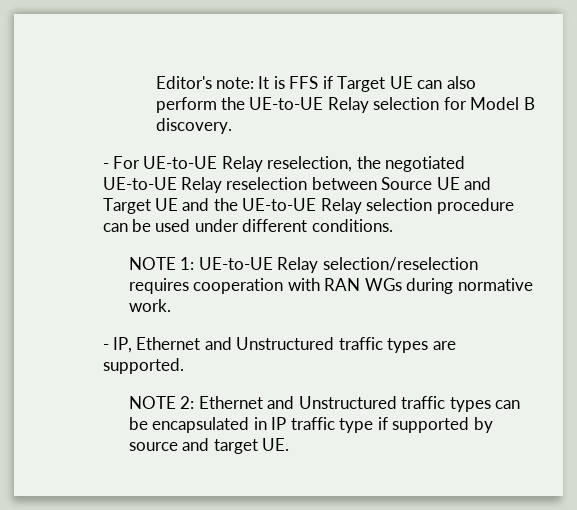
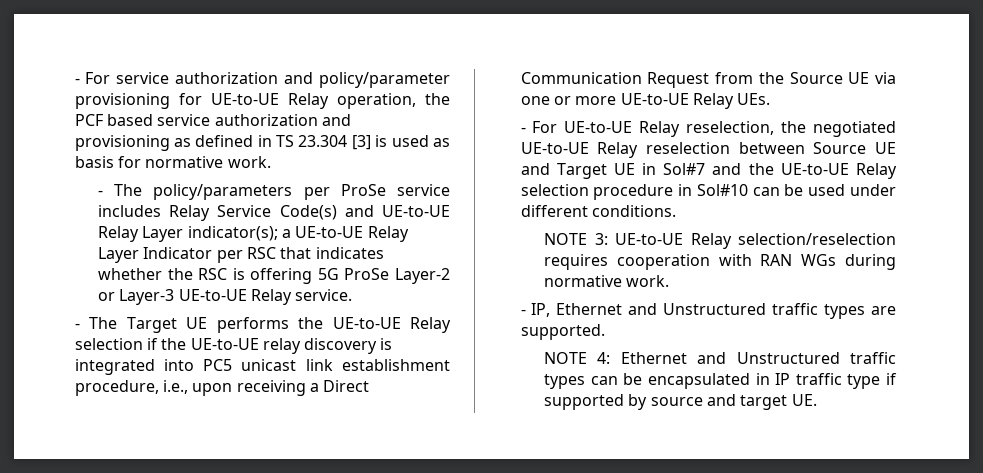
[155,76,476,92] [155,97,535,113] [155,118,232,134] Editor's note: It is FFS if Target UE can also perform the UE-to-UE Relay selection for Model B discovery. -> [74,72,450,88] [74,93,451,109] [74,114,351,126] [74,135,450,151] [74,156,271,168] [98,184,450,200] [98,205,450,221] [98,226,409,242] [98,247,384,263] [98,268,450,284] [98,289,353,305] [74,317,451,333] [74,338,393,354] [74,359,450,375] [74,380,370,396] [520,72,896,88] [520,93,771,109] - For service authorization and policy/parameter provisioning for UE-to-UE Relay operation, the PCF based service authorization and provisioning as defined in TS 23.304 [3] is used as basis for normative work. // - The policy/parameters per ProSe service includes Relay Service Code(s) and UE-to-UE Relay Layer indicator(s); a UE-to-UE Relay Layer Indicator per RSC that indicates whether the RSC is offering 5G ProSe Layer-2 or Layer-3 UE-to-UE Relay service. // - The Target UE performs the UE-to-UE Relay selection if the UE-to-UE relay discovery is integrated into PC5 unicast link establishment procedure, i.e., upon receiving a Direct Communication Request from the Source UE via one or more UE-to-UE Relay UEs.
(178, 204) none -> [642,163,706,175] in Sol#7
(514, 206) none -> [678,184,748,196] in Sol#10
[180,257,195,270] 1: -> [594,233,608,245] 3:
[180,396,195,409] 2: -> [597,352,611,364] 4:

